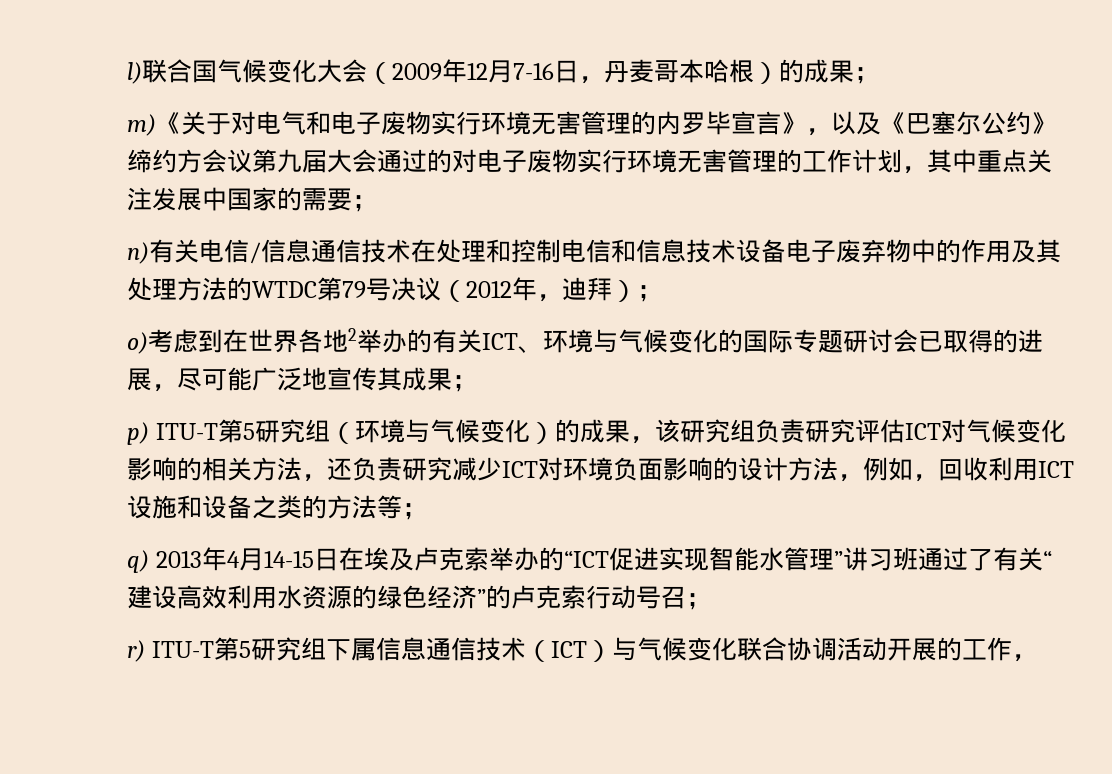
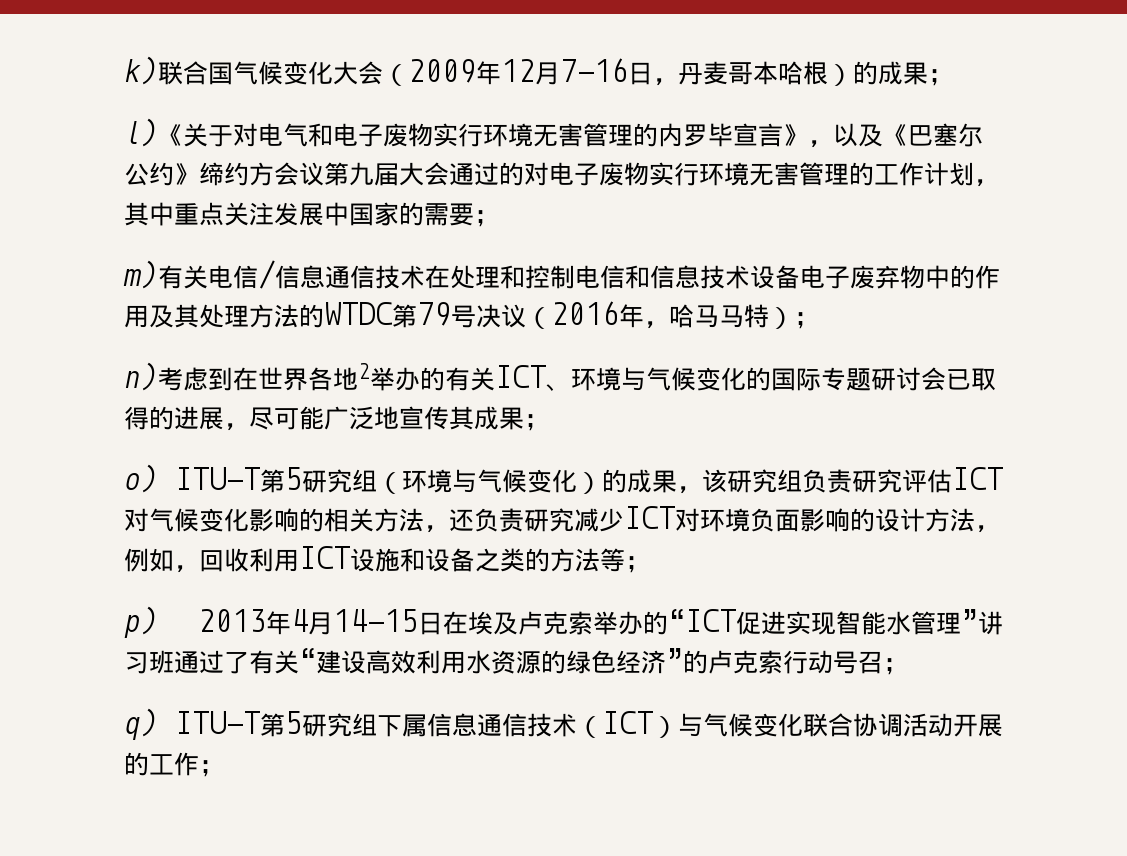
[127,62,142,84] l) -> [124,56,158,85] k)
[127,114,156,136] m) -> [124,118,158,147] l)
[127,242,149,264] n) -> [123,260,158,289] m)
[466,277,612,302] 2012年，迪拜 -> [551,301,769,329] 2016年，哈马马特
[127,332,148,354] o) -> [124,362,158,391] n)
[127,422,149,445] p) -> [124,464,158,493] o)
[127,550,149,573] q) -> [124,606,158,638] p)
[127,640,145,662] r) -> [124,708,158,740] q)
[1011,654,1037,662] ， -> [199,760,224,777] ；

